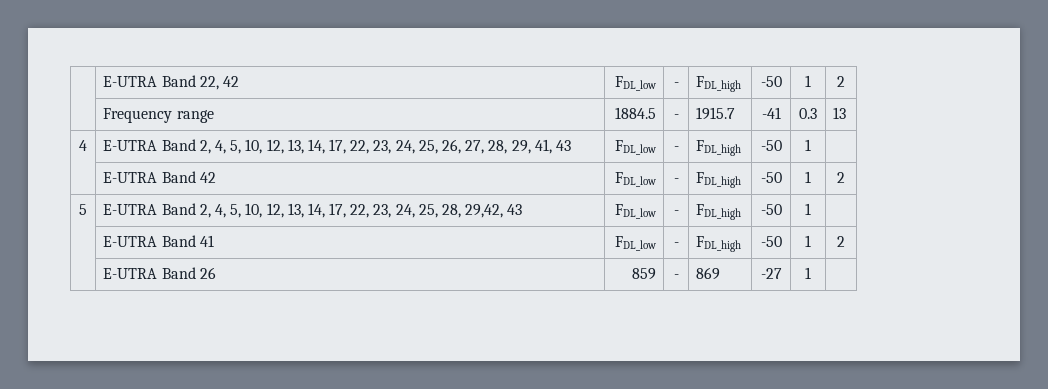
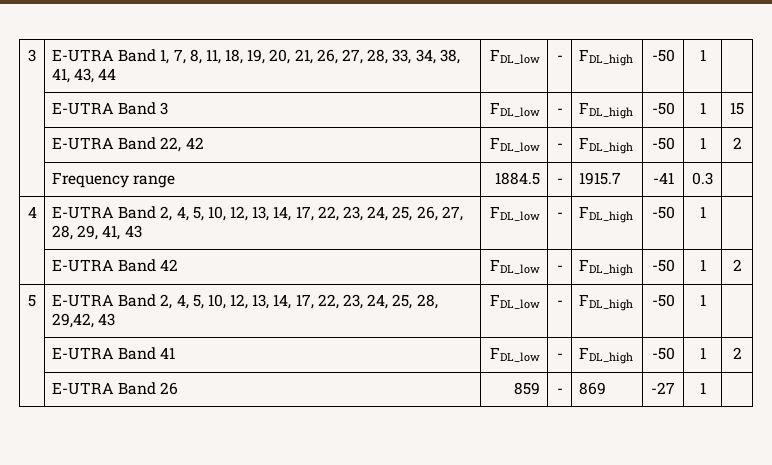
(103, 81) none -> [28,49,36,62] [51,49,460,64] [51,68,117,83] [490,49,541,64] [556,55,563,61] [578,49,633,66] [651,49,675,62] [699,49,706,61] [51,102,169,115] [490,102,541,117] [556,108,563,114] [578,102,633,119] [651,102,675,115] [699,102,706,114] [730,102,744,115] 3 | E-UTRA Band 1, 7, 8, 11, 18, 19, 20, 21, 26, 27, 28, 33, 34, 38, 41, 43, 44 | FDL_low | - | FDL_high | -50 | 1 | // | E-UTRA Band 3 | FDL_low | - | FDL_high | -50 | 1 | 15 //
[833,107,847,119] 13 -> (713, 178) none

